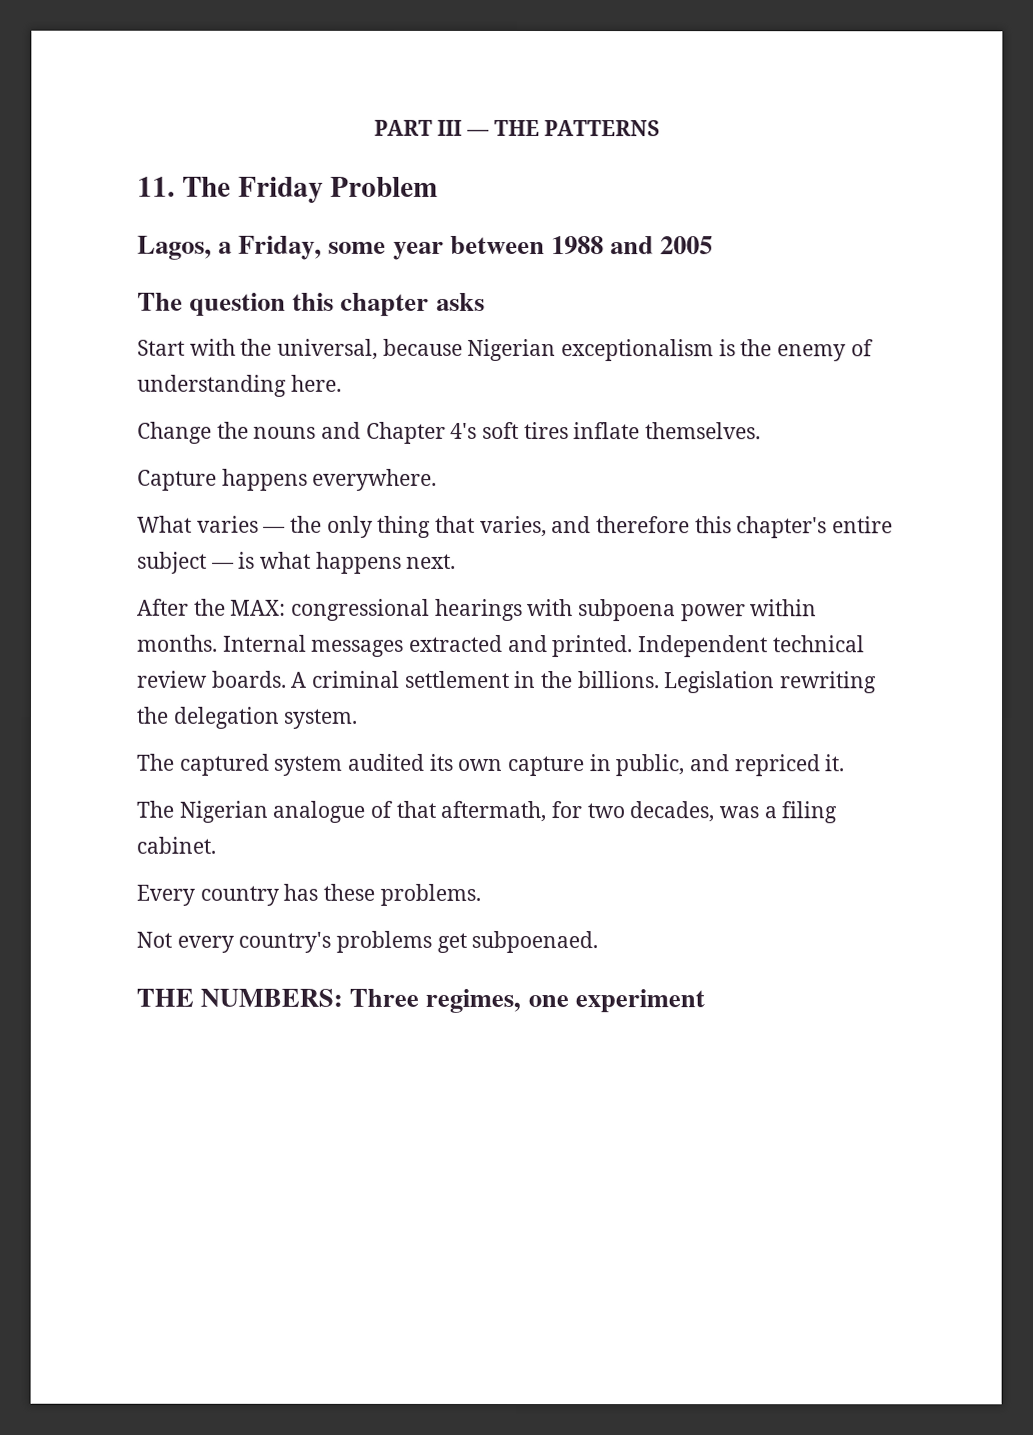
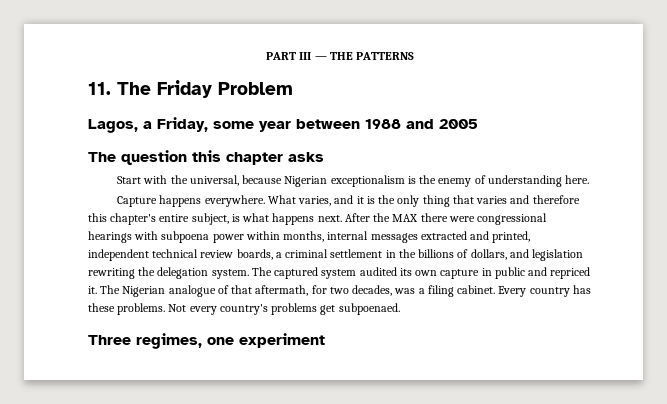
[137,421,762,444] [137,468,438,491] [137,515,287,533] Change the nouns and Chapter 4's soft tires inflate themselves. // Capture happens everywhere. // What varies — -> [117,195,375,207] Capture happens everywhere. What varies, and it is
[479,515,547,538] varies, -> [476,196,508,204] varies
[137,551,235,574] subject — -> [191,213,229,225] subject,
(457, 561) // -> (342, 218) none
[230,599,287,616] MAX: -> [392,213,475,222] MAX there were
[137,634,307,652] months. Internal -> [283,231,369,242] months, internal
[552,635,865,658] [137,670,776,694] printed. Independent technical review boards. A criminal settlement in the billions. Legislation -> [492,231,531,243] [88,249,584,261] printed, independent technical review boards, a criminal settlement in the billions of dollars, and legislation
(359, 718) // -> (249, 274) none
[615,754,685,777] public, -> [494,267,525,279] public
(845, 763) // -> (97, 290) none
(216, 845) // -> (496, 289) none
(481, 894) // -> (166, 309) none
[136,988,344,1007] THE NUMBERS: -> (400, 309) none

